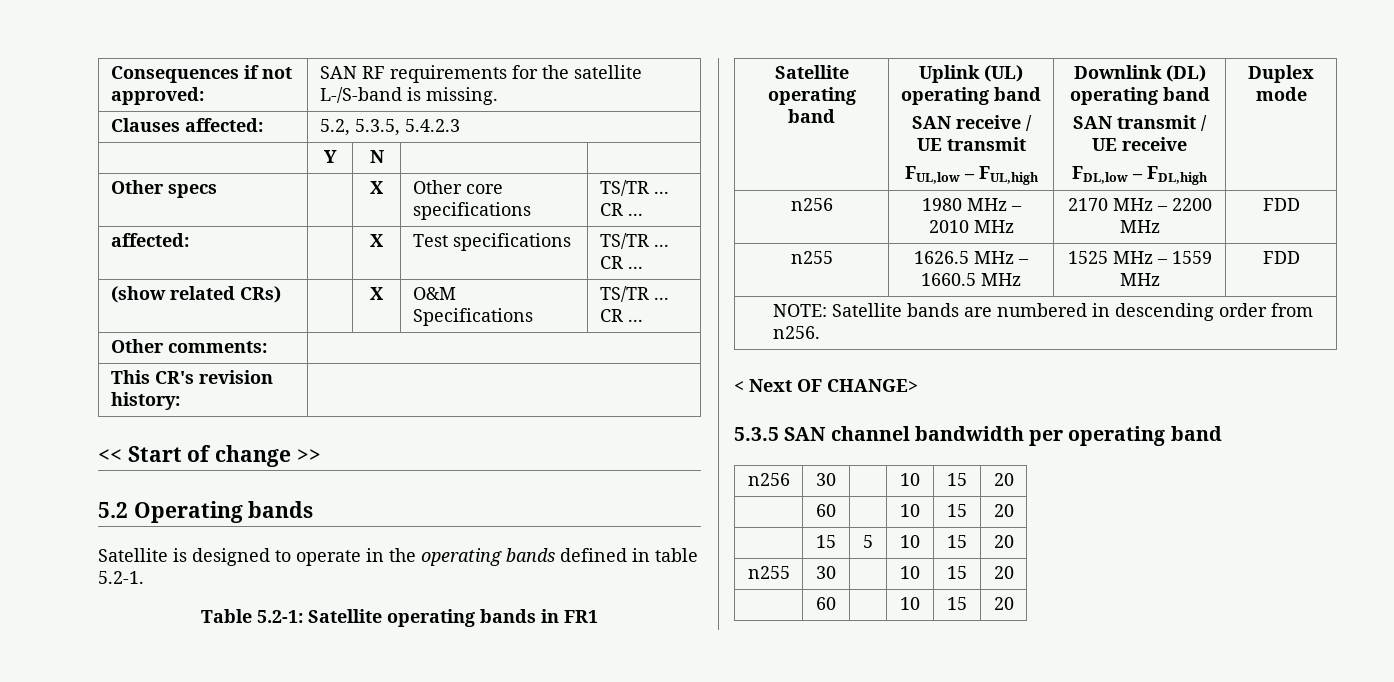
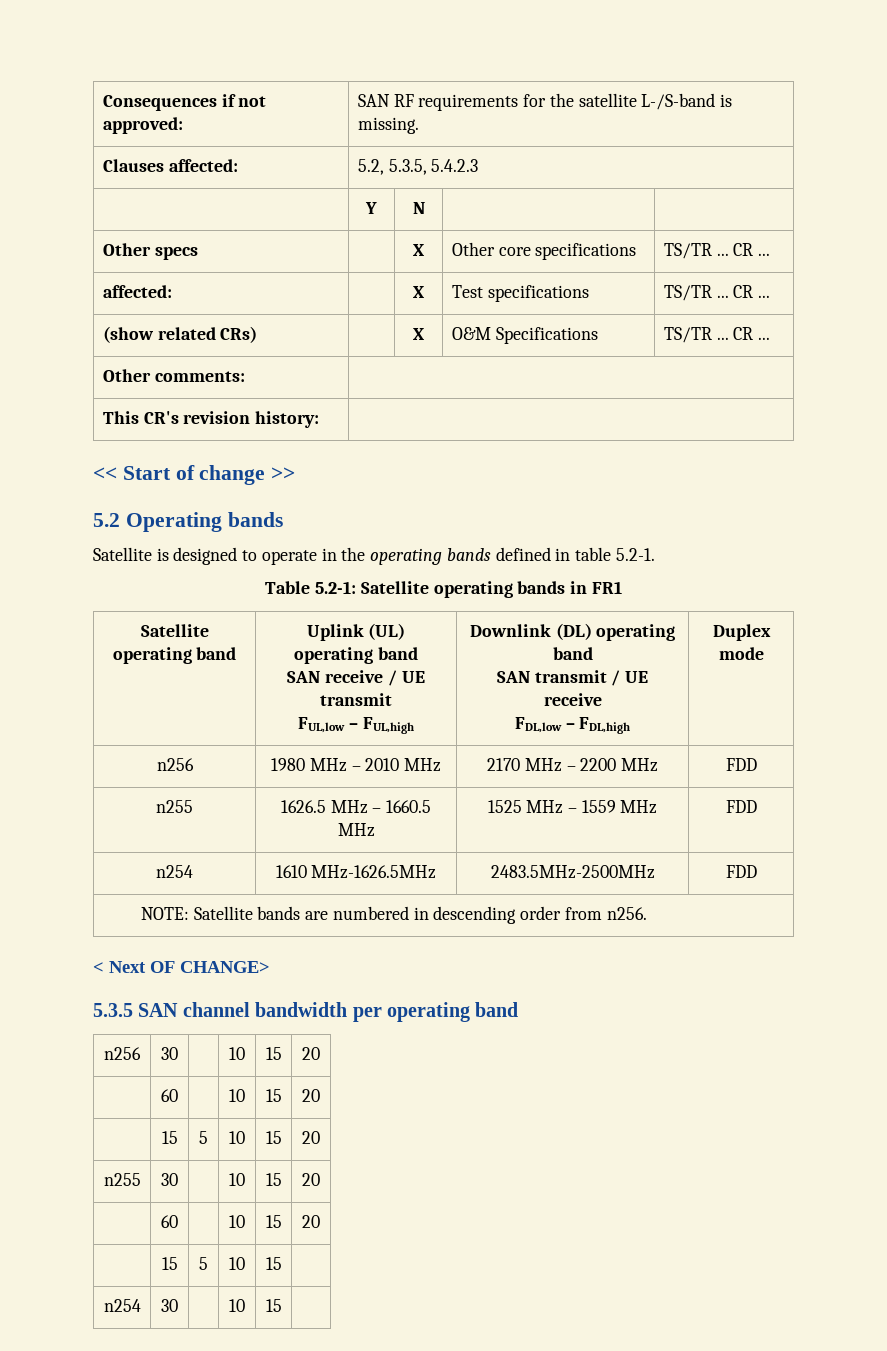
(1300, 257) none -> [156,865,193,878] [275,865,437,879] [490,865,655,879] [725,865,757,878] // n254 | 1610 MHz-1626.5MHz | 2483.5MHz-2500MHz | FDD
(1014, 603) none -> [161,1257,178,1270] [199,1257,208,1270] [229,1257,245,1270] [265,1257,282,1270] [103,1299,141,1312] [161,1299,178,1312] [229,1299,245,1312] [265,1299,282,1312] // | 15 | 5 | 10 | 15 | // n254 | 30 | | 10 | 15 |

